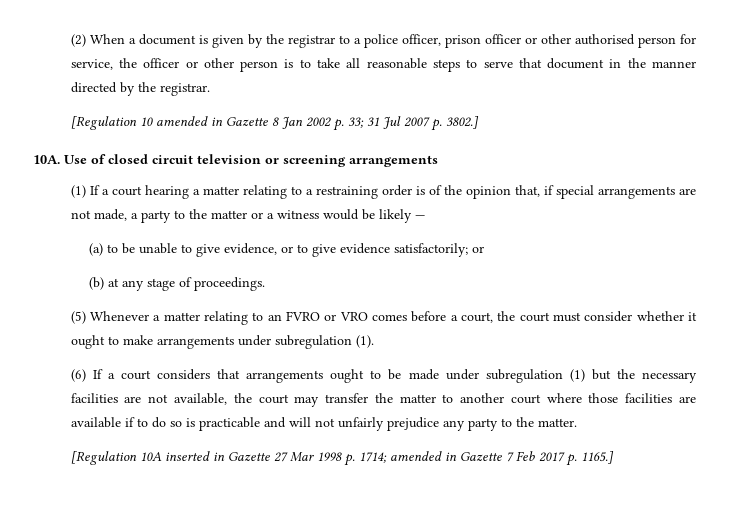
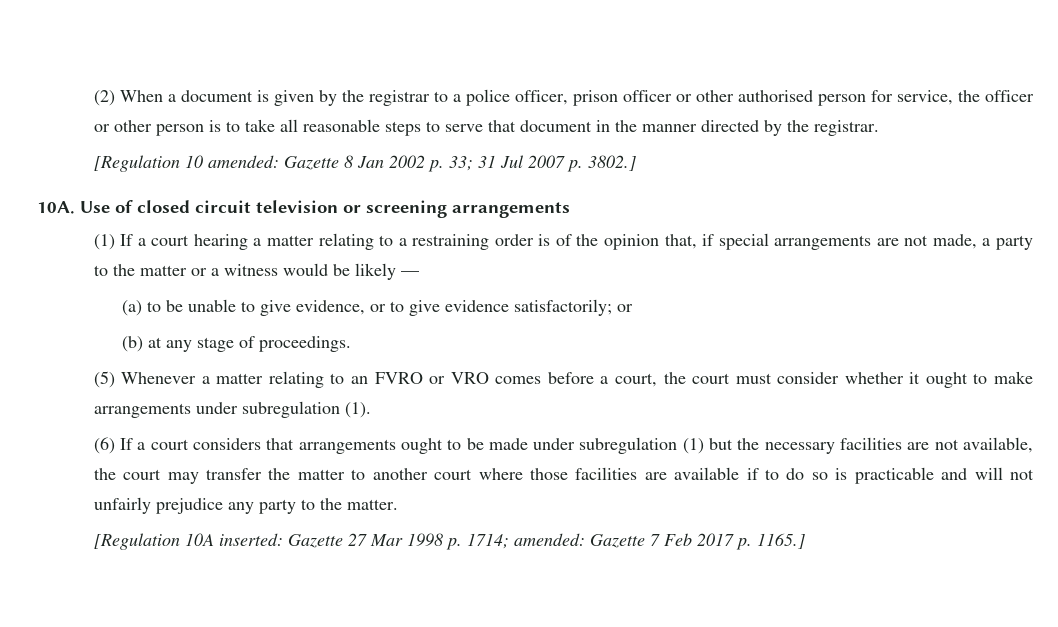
[155,116,223,126] amended in -> [207,155,279,168] amended:
[164,451,225,461] inserted in -> [218,533,283,546] inserted:
[389,451,457,461] amended in -> [513,533,585,546] amended:

